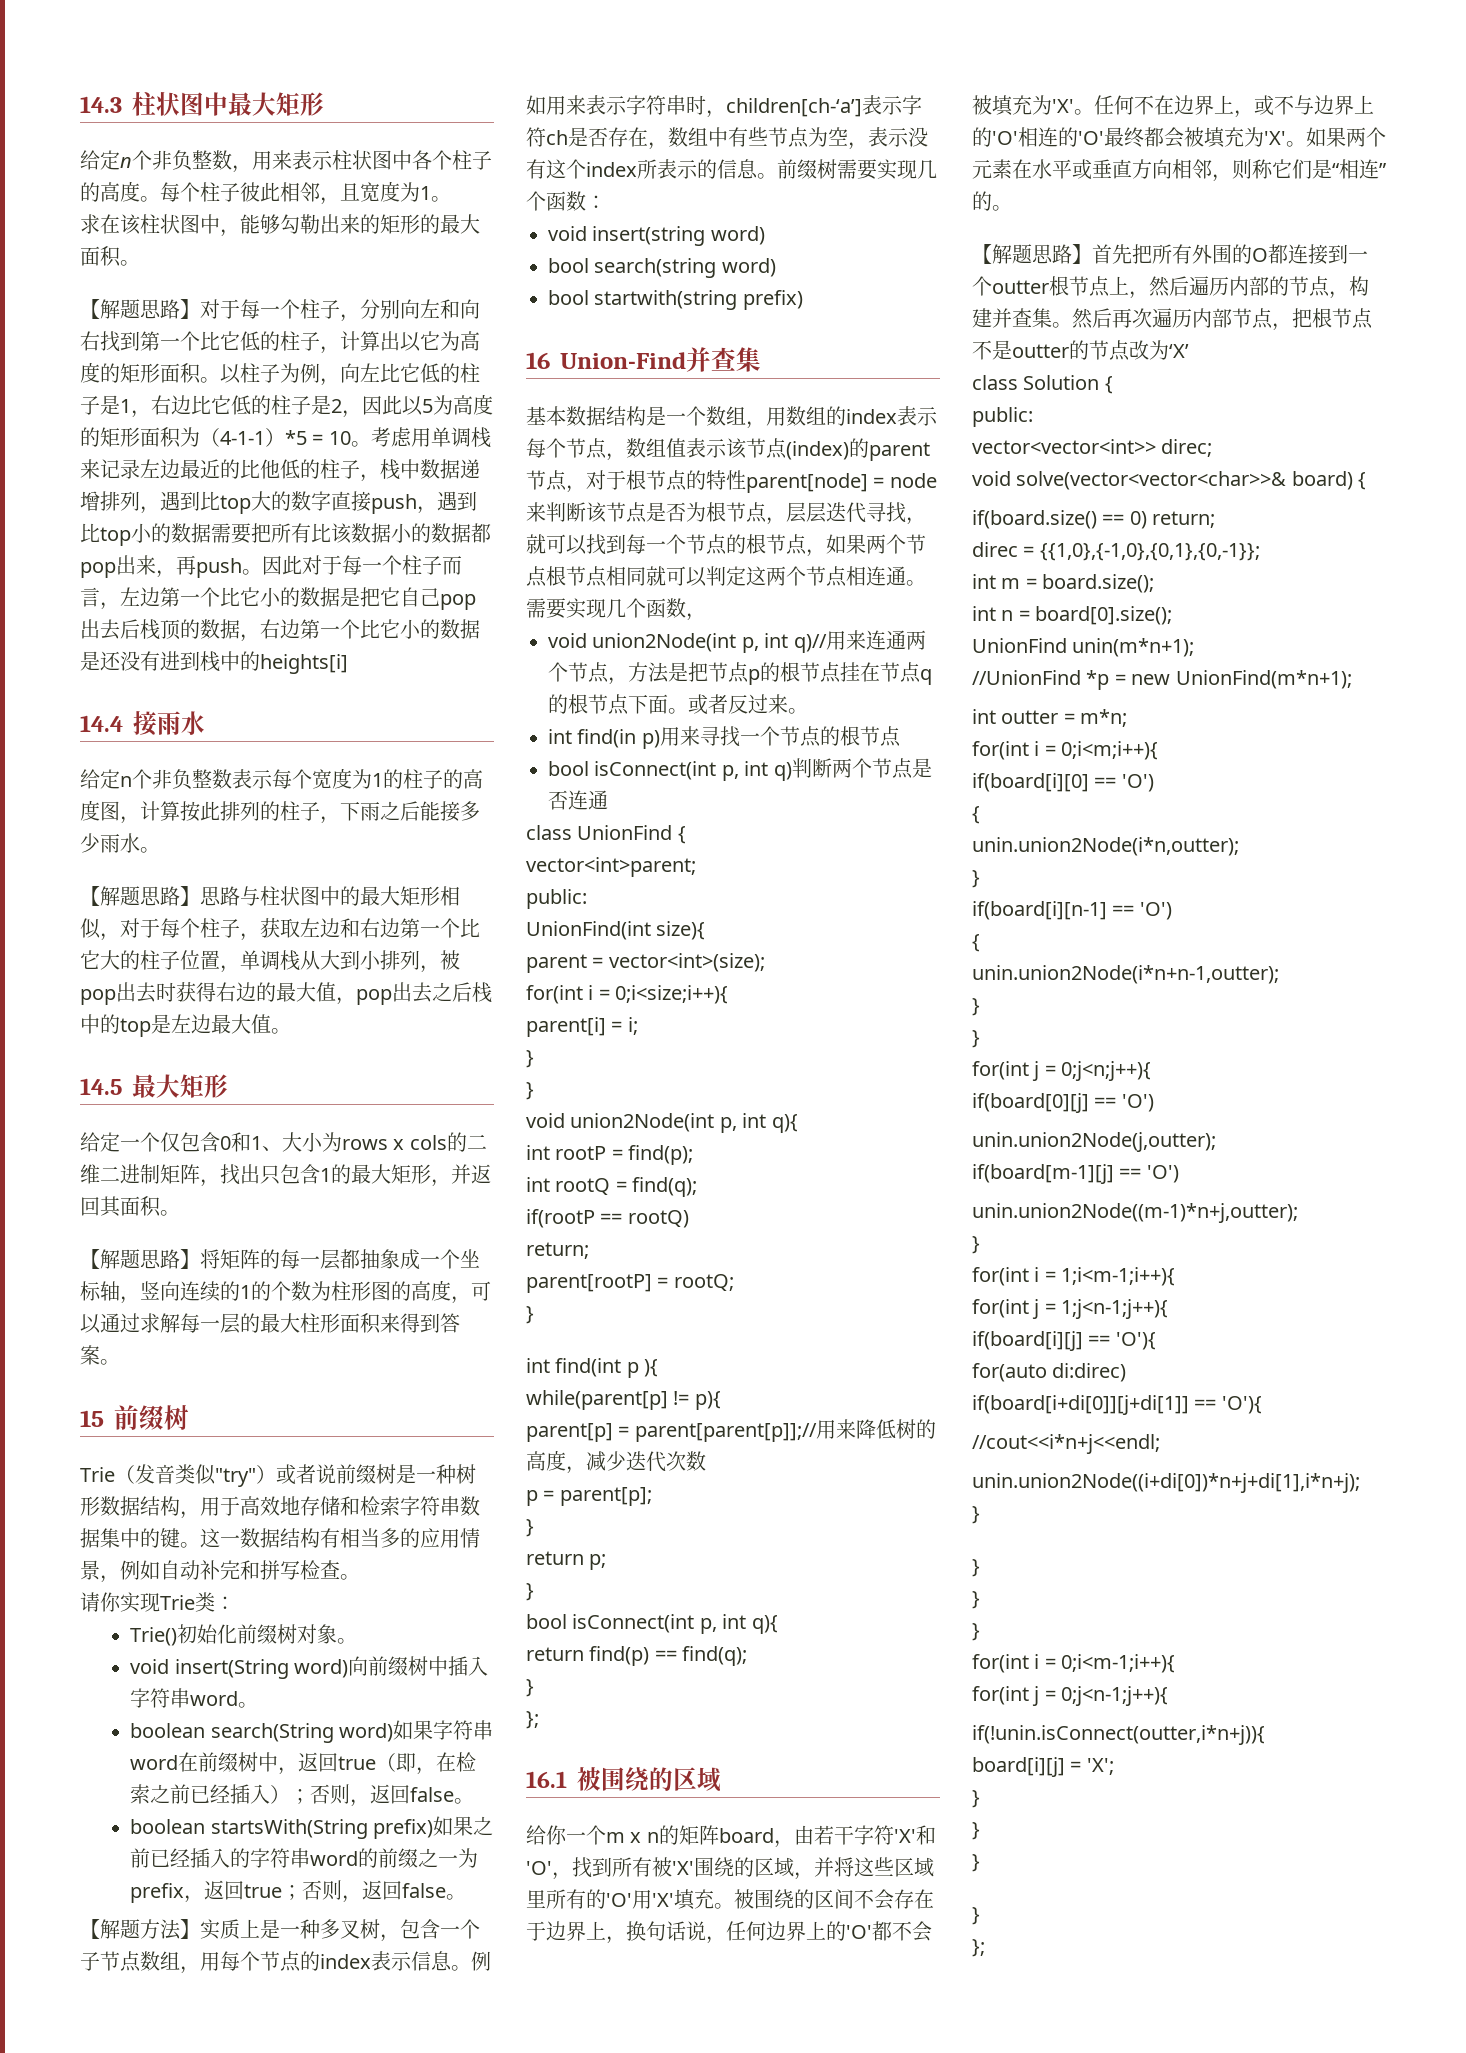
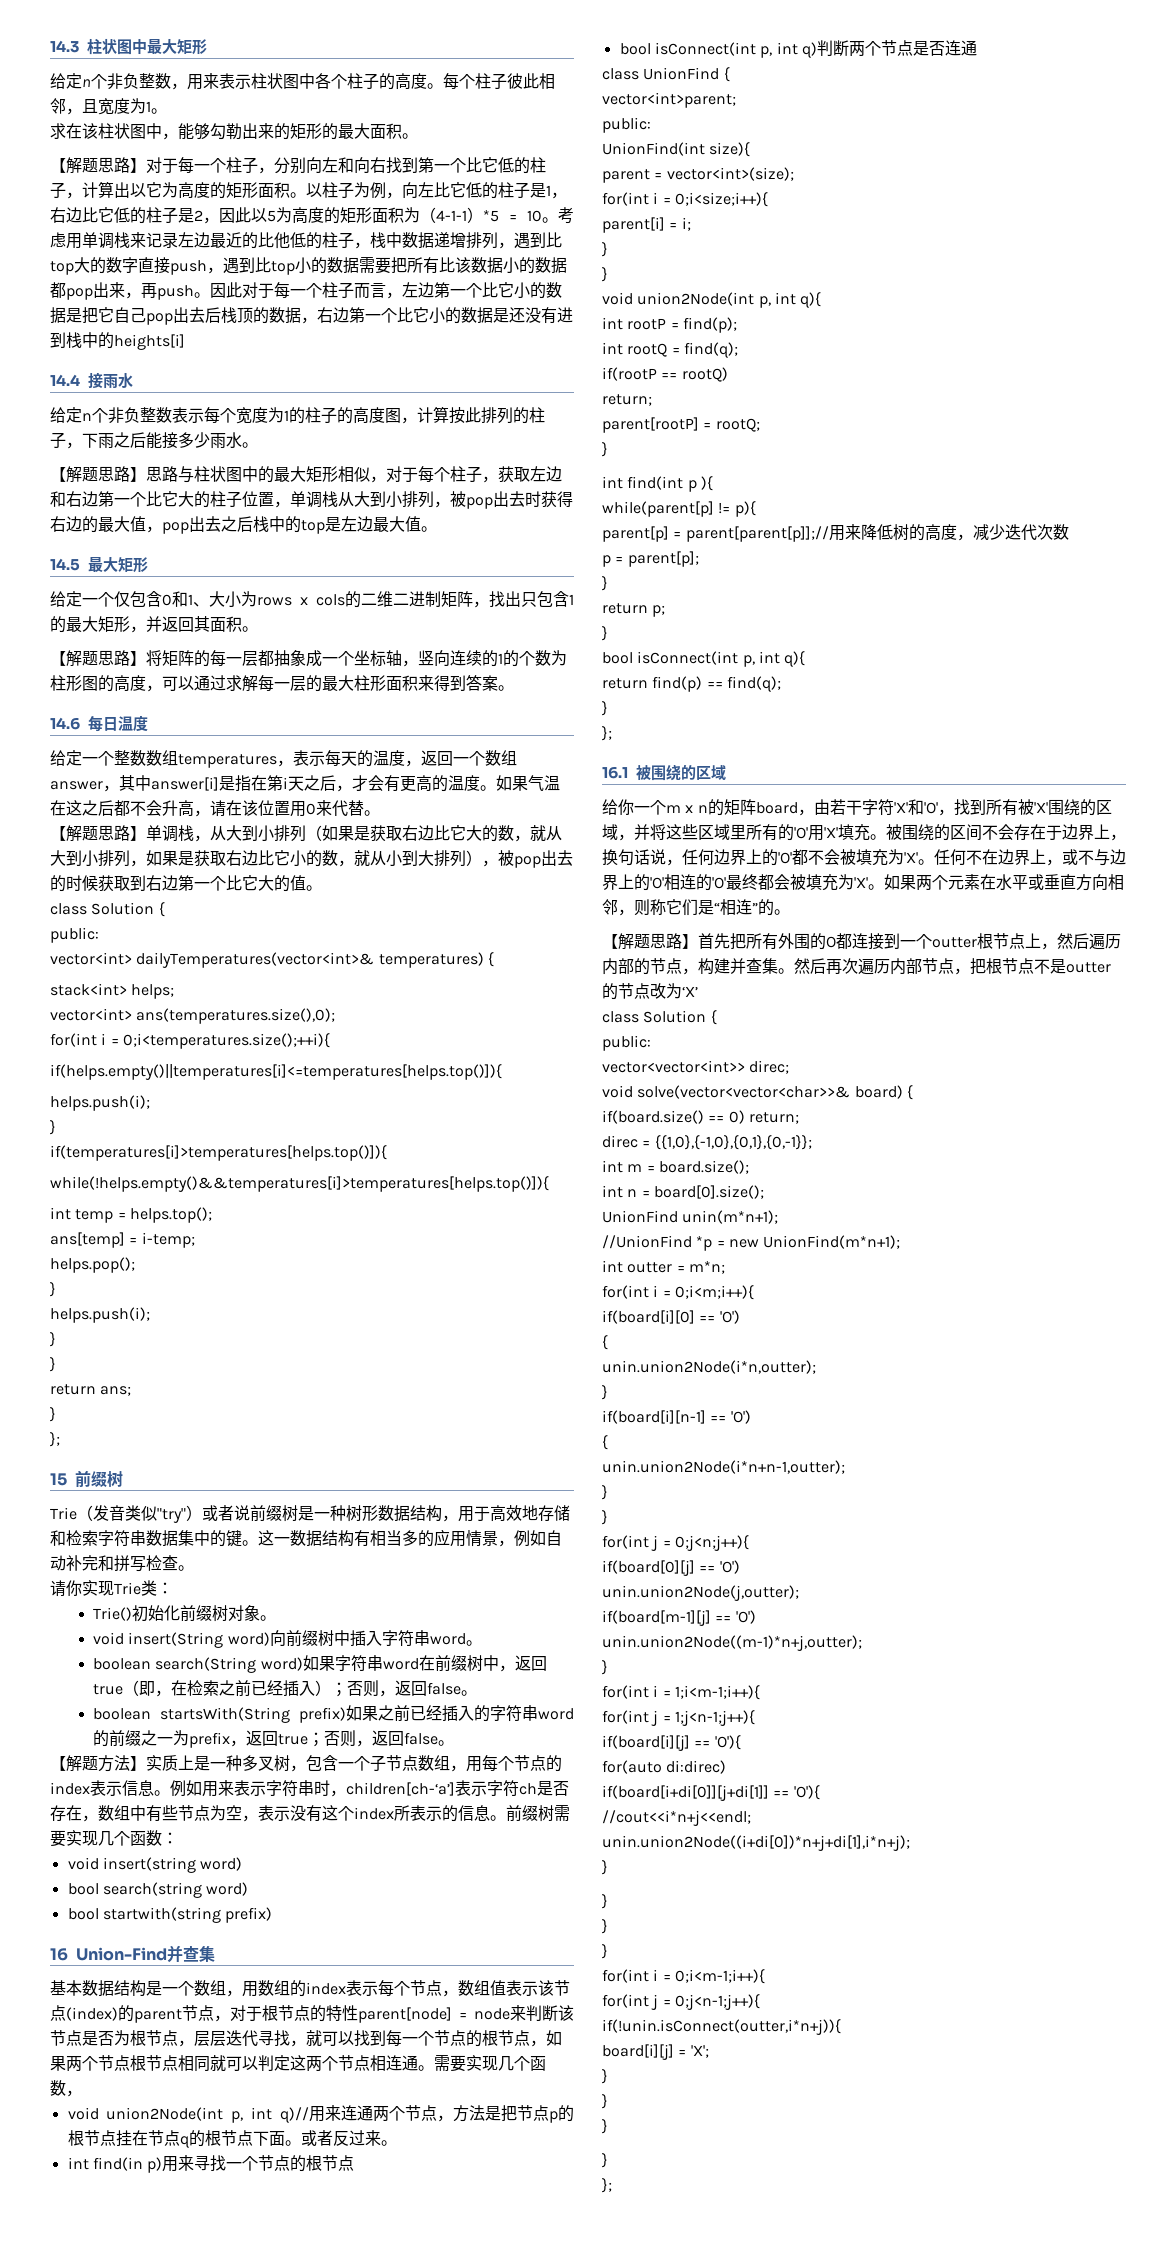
(120, 1362) none -> [50,715,148,732] [50,750,517,768] [50,775,560,792] [50,800,380,817] [50,825,562,842] [50,850,573,868] [50,875,322,892] [50,902,165,917] [50,927,99,943] [50,952,494,968] [50,983,175,999] [50,1008,336,1024] [50,1033,330,1049] [50,1064,502,1080] [50,1095,150,1111] [50,1120,56,1135] [50,1145,387,1161] [50,1176,549,1192] [50,1207,212,1223] [50,1232,195,1248] [50,1257,135,1273] [50,1282,56,1297] [50,1307,150,1323] [50,1332,56,1347] [50,1357,56,1372] [50,1384,132,1396] [50,1407,56,1422] [50,1432,60,1447] // 14.6每日温度 // 给定一个整数数组temperatures，表示每天的温度，返回一个数组answer，其中answer[i]是指在第i天之后，才会有更高的温度。如果气温在这之后都不会升高，请在该位置用0来代替。 // 【解题思路】单调栈，从大到小排列（如果是获取右边比它大的数，就从大到小排列，如果是获取右边比它小的数，就从小到大排列），被pop出去的时候获取到右边第一个比它大的值。 // class Solution { // public: // vector<int> dailyTemperatures(vector<int>& temperatures) { // stack<int> helps; // vector<int> ans(temperatures.size(),0); // for(int i = 0;i<temperatures.size();++i){ // if(helps.empty()||temperatures[i]<=temperatures[helps.top()]){ // helps.push(i); // } // if(temperatures[i]>temperatures[helps.top()]){ // while(!helps.empty()&&temperatures[i]>temperatures[helps.top()]){ // int temp = helps.top(); // ans[temp] = i-temp; // helps.pop(); // } // helps.push(i); // } // } // return ans; // } // };

